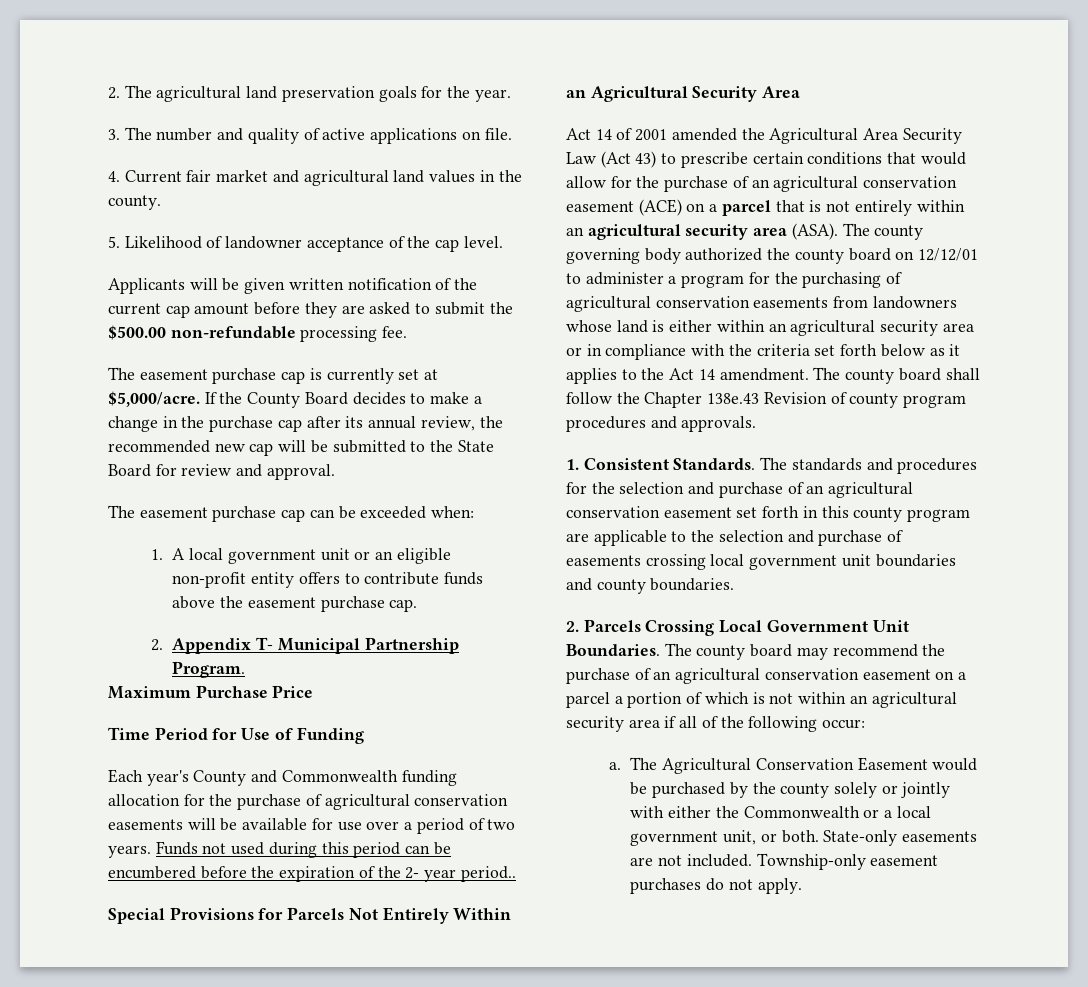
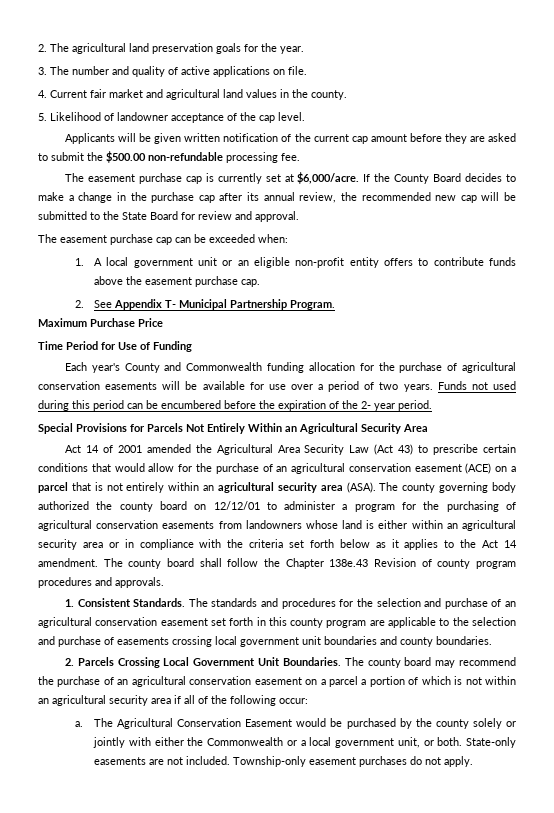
[108,391,200,407] $5,000/acre. -> [297,172,360,184] $6,000/acre.
(163, 645) none -> [94,300,113,308] See
[460,866,516,882] period.. -> [398,400,432,411] period.

